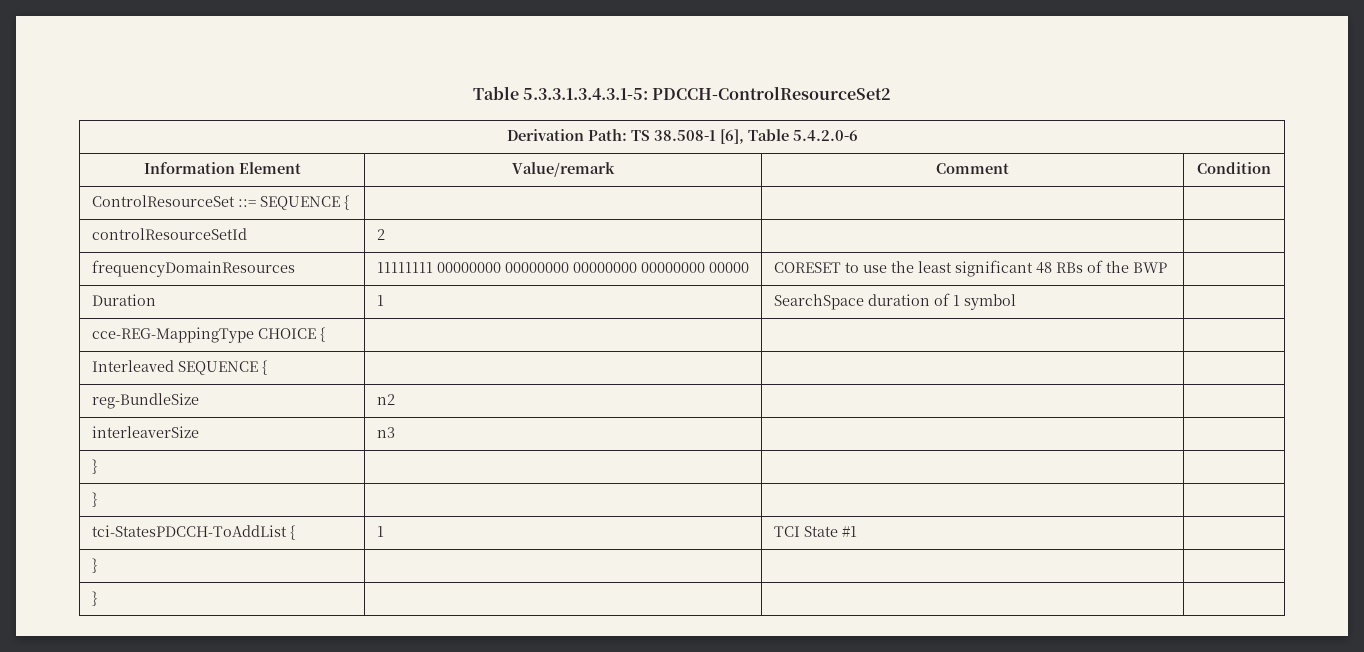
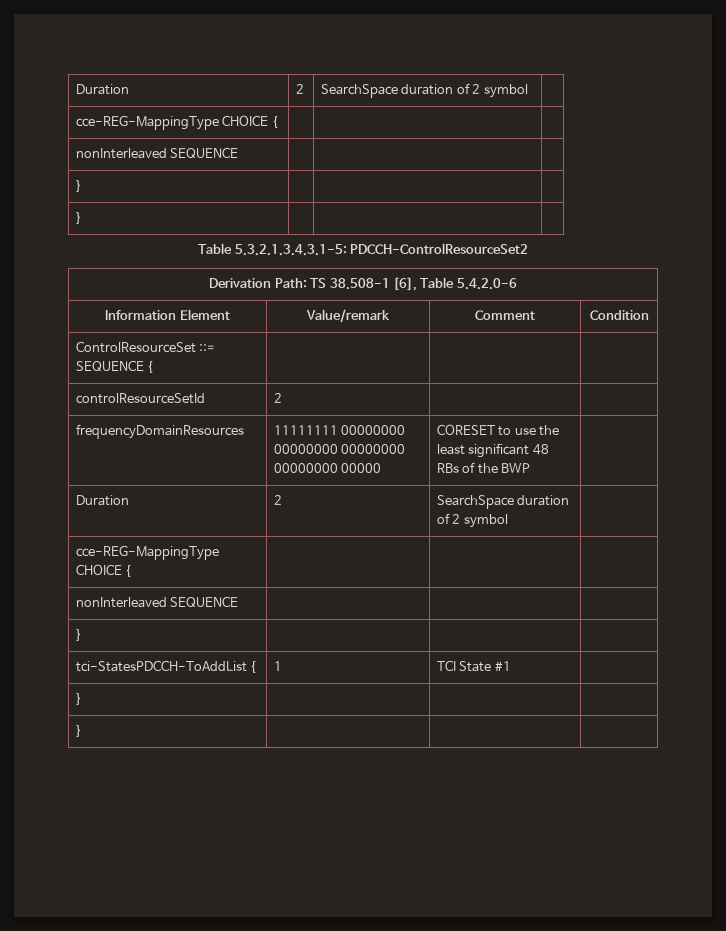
[472,86,648,100] Table 5.3.3.1.3.4.3.1-5: -> [76,84,130,95] [296,84,305,94] [321,83,528,98] [76,115,278,130] [76,147,239,159] [76,180,83,192] [76,212,83,224] [198,243,347,256] Duration | 2 | SearchSpace duration of 2 symbol | // cce-REG-MappingType CHOICE { | | | // nonInterleaved SEQUENCE | | | // } | | | // } | | | // Table 5.3.2.1.3.4.3.1-5:
[376,295,384,306] [773,293,1016,310] [91,327,325,343] [91,360,267,375] [91,393,199,409] [376,394,395,405] [91,426,199,438] [376,427,395,438] [91,459,97,474] 1 | SearchSpace duration of 1 symbol | // cce-REG-MappingType CHOICE { | | | // Interleaved SEQUENCE { | | | // reg-BundleSize | n2 | | // interleaverSize | n3 | | // } -> [274,495,283,505] [437,495,570,509] [437,513,508,528] [76,545,220,560] [76,564,132,577] [76,596,239,608] 2 | SearchSpace duration of 2 symbol | // cce-REG-MappingType CHOICE { | | | // nonInterleaved SEQUENCE

